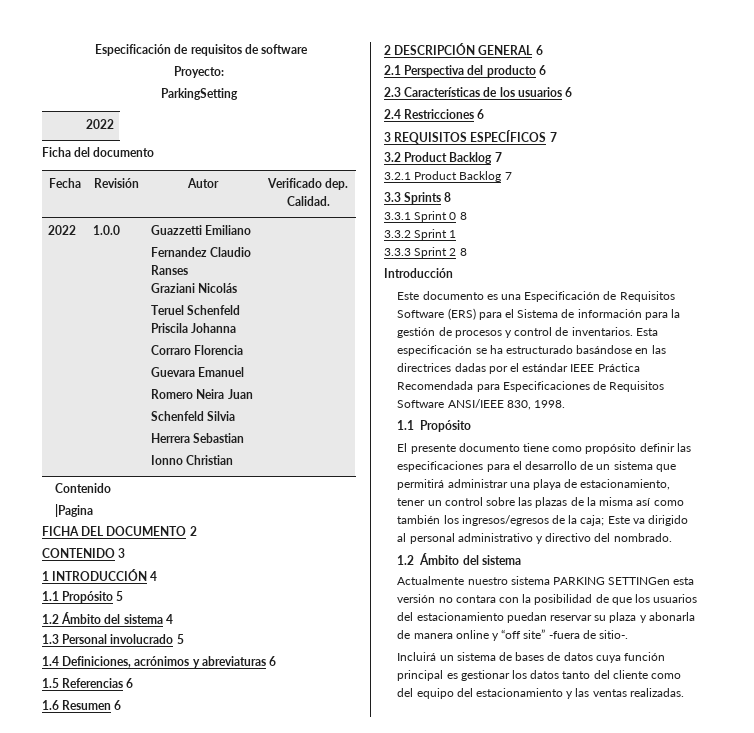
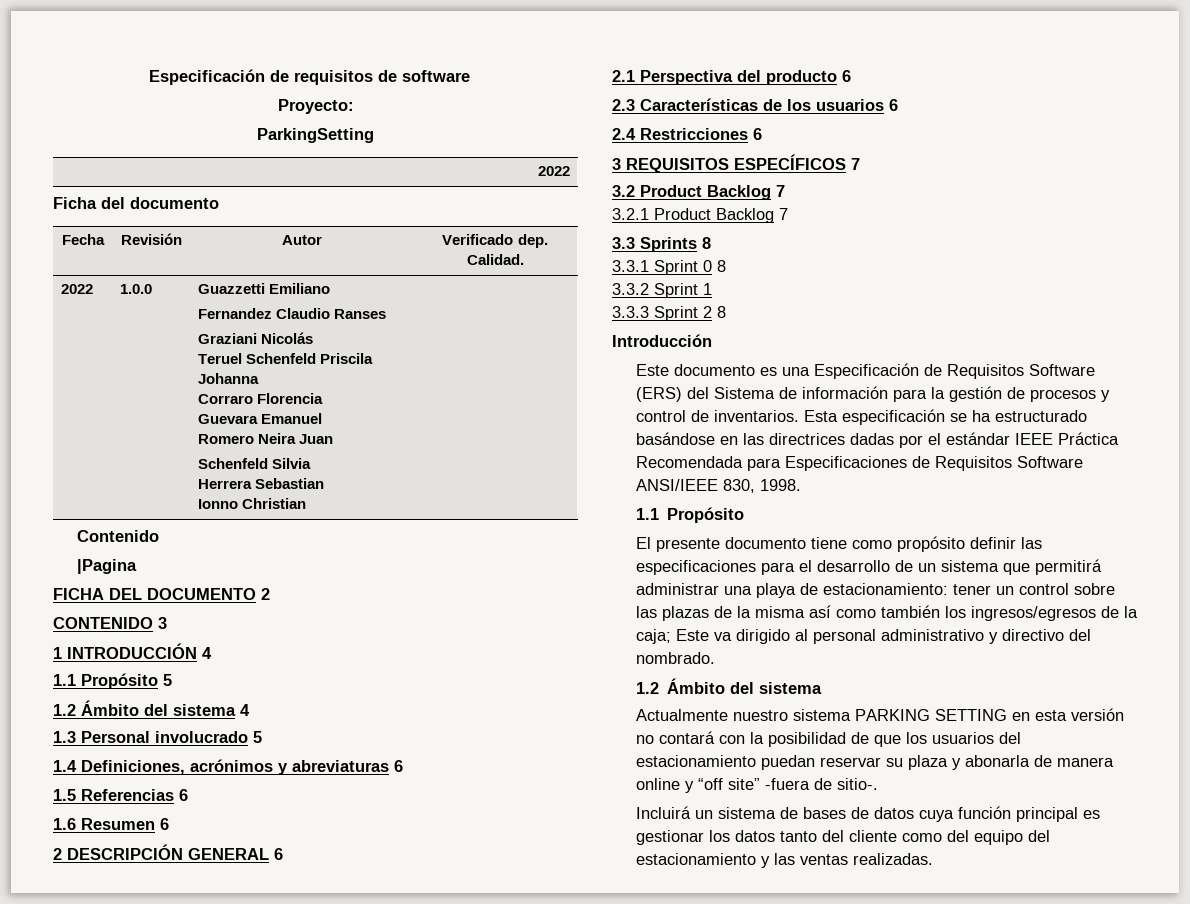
[478,309,514,320] para el -> [686,387,709,399] del
[580,479,671,490] estacionamiento, -> [822,583,948,595] estacionamiento:
[608,577,671,585] SETTINGen -> [934,709,1030,721] SETTING en
[455,595,496,603] contara -> [658,731,715,744] contará

